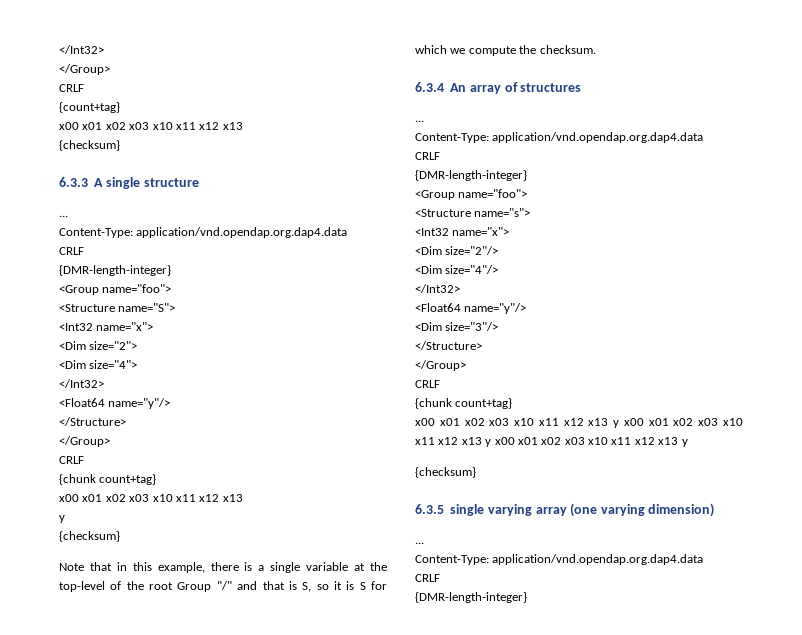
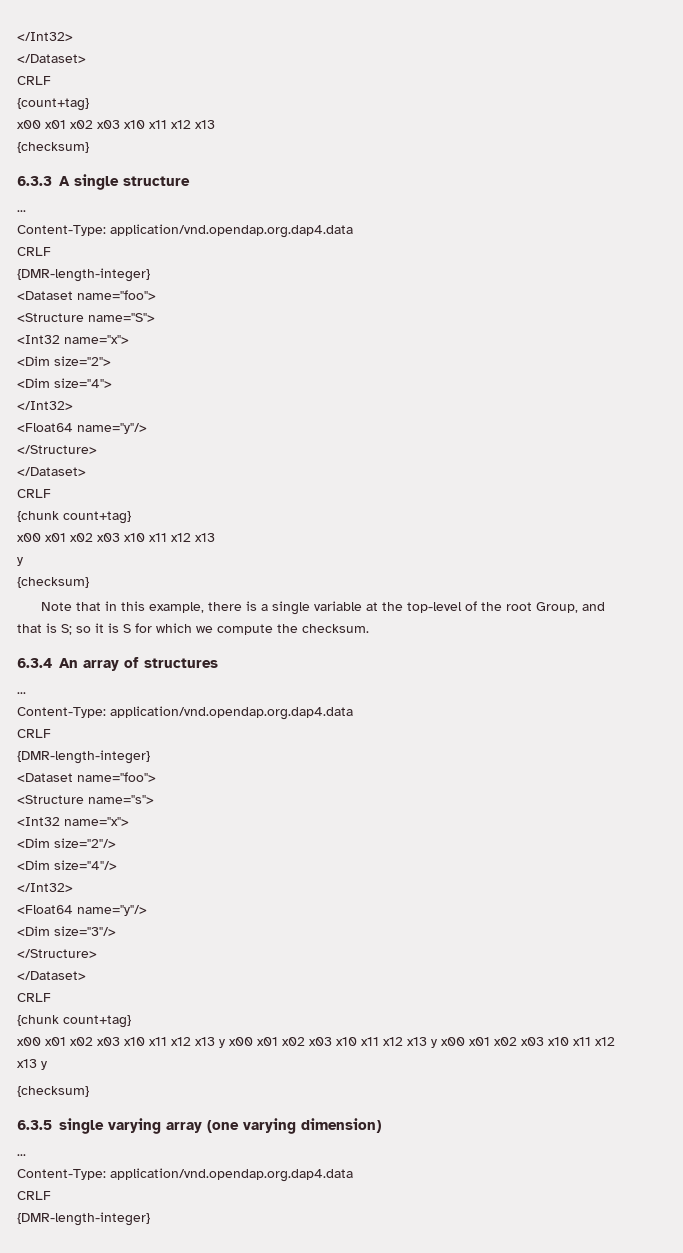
[59,45,104,54] [59,64,110,75] </Int32> // </Group> -> [17,32,73,41] [17,54,86,63] </Int32> // </Dataset>
[59,285,99,295] <Group -> [17,291,73,300] <Dataset
[59,436,110,447] </Group> -> [17,467,86,476] </Dataset>
[177,581,232,592] Group "/" -> [535,602,578,613] Group,
[302,582,312,592] S, -> [61,624,72,635] S;
[415,190,455,200] <Group -> [17,773,73,782] <Dataset
[415,360,466,371] </Group> -> [17,971,86,980] </Dataset>

